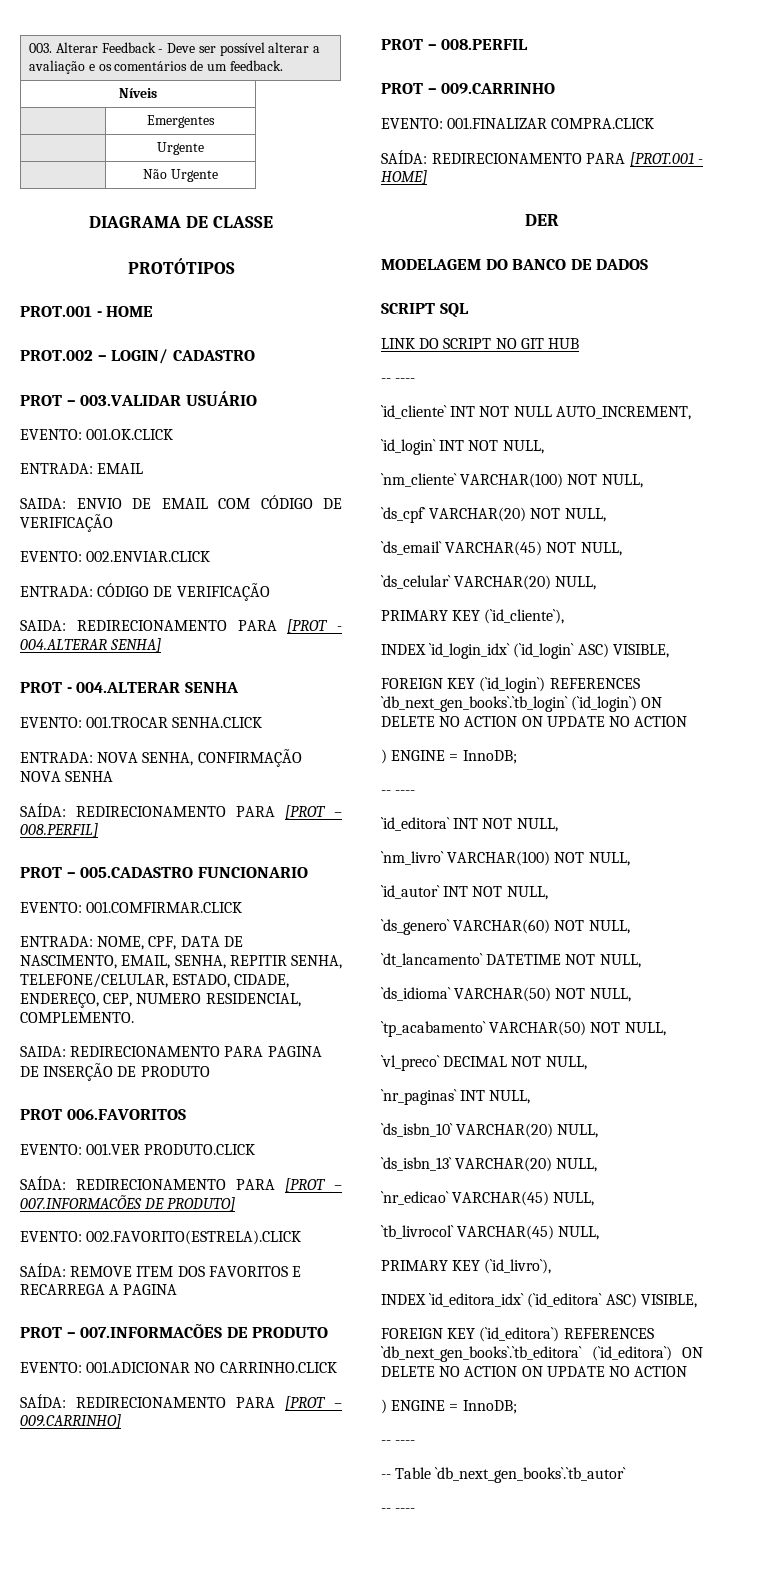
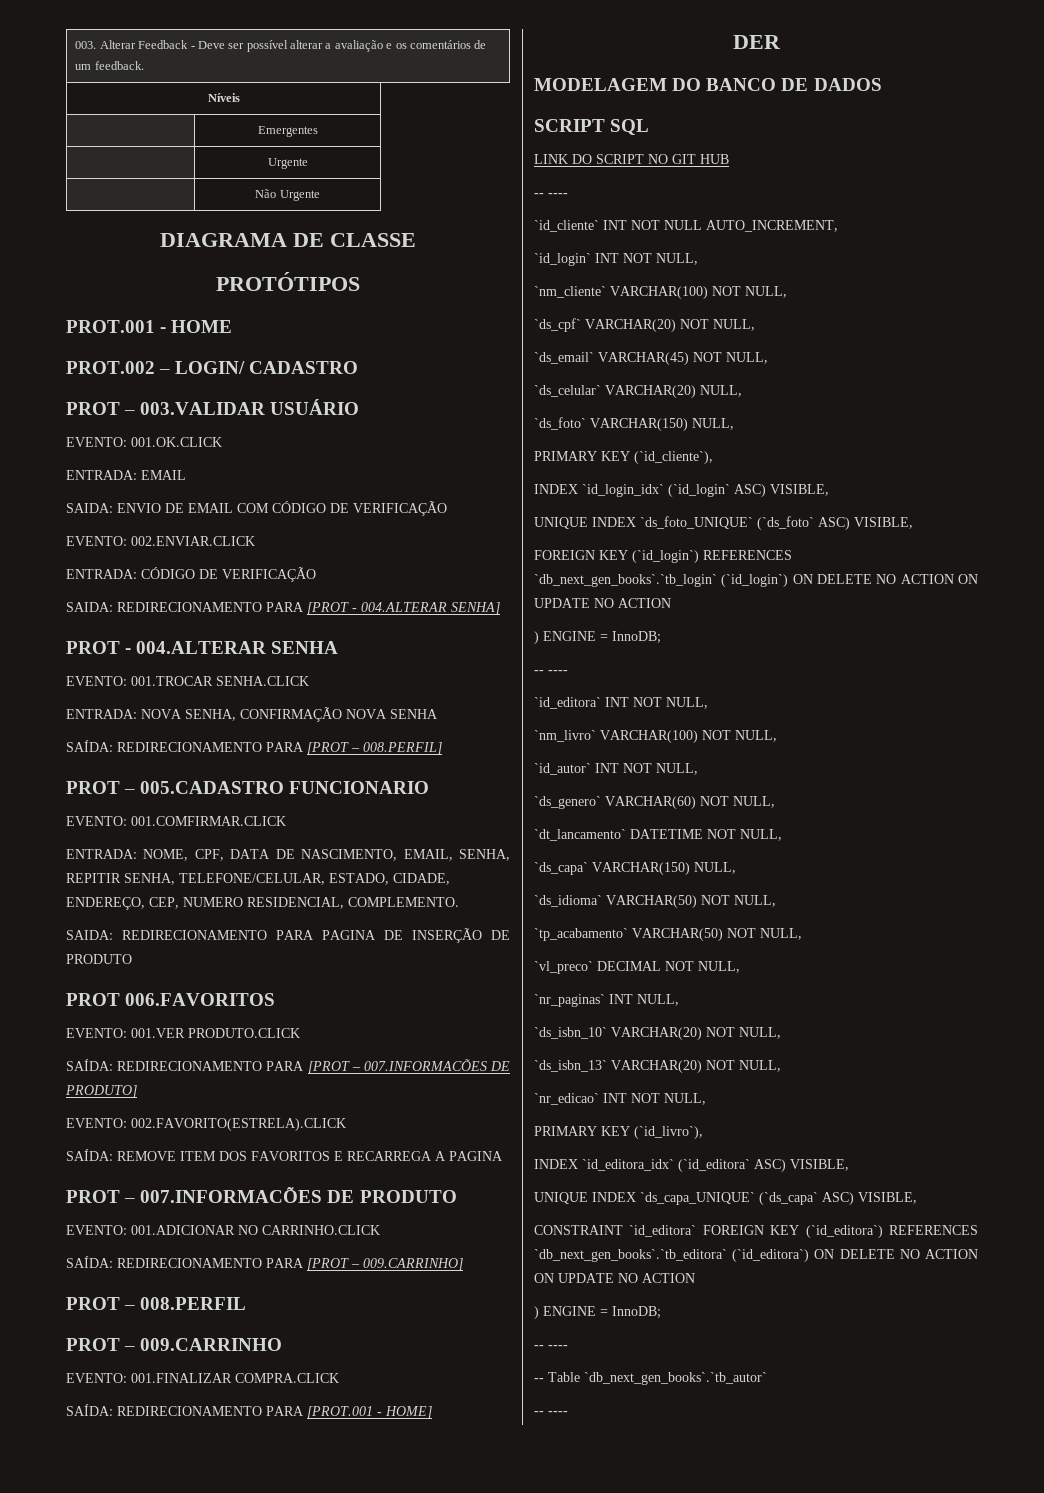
(597, 583) none -> [534,417,734,431] // `ds_foto` VARCHAR(150) NULL,
(669, 651) none -> [534,516,913,530] // UNIQUE INDEX `ds_foto_UNIQUE` (`ds_foto` ASC) VISIBLE,
(641, 961) none -> [534,862,736,875] // `ds_capa` VARCHAR(150) NULL,
(554, 1130) none -> [706,1027,735,1037] NOT
(553, 1164) none -> [706,1060,735,1070] NOT
[452,1191,595,1206] [381,1225,555,1240] VARCHAR(45) NULL, // `tb_livrocol` VARCHAR(45) -> [603,1093,660,1103] INT NOT
(697, 1301) none -> [534,1192,917,1205] [534,1225,697,1237] UNIQUE INDEX `ds_capa_UNIQUE` (`ds_capa` ASC) VISIBLE, // CONSTRAINT `id_editora`

